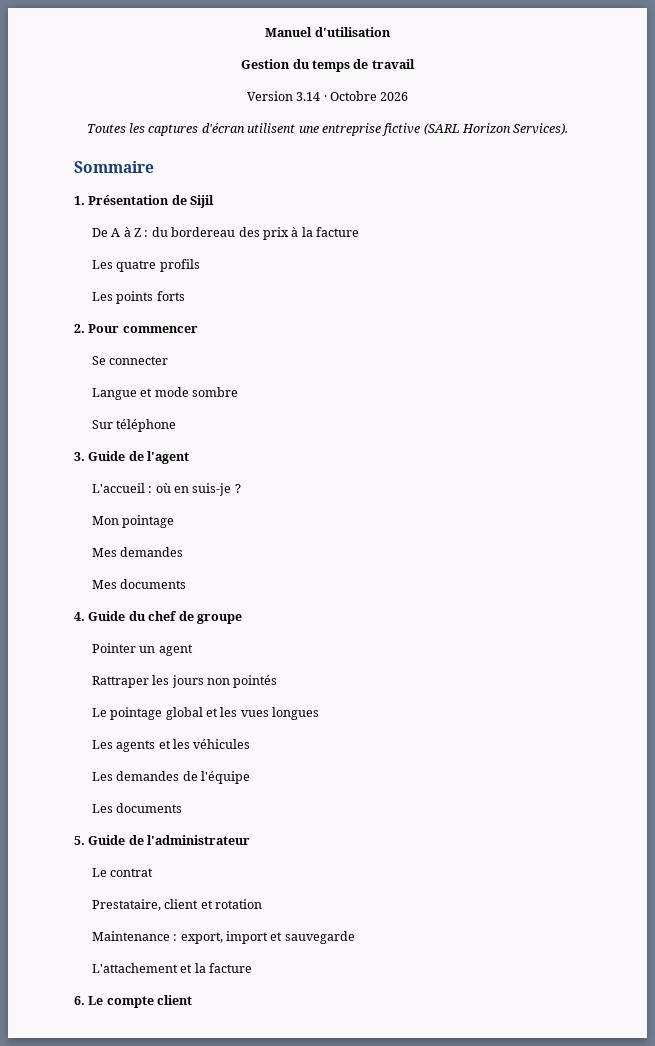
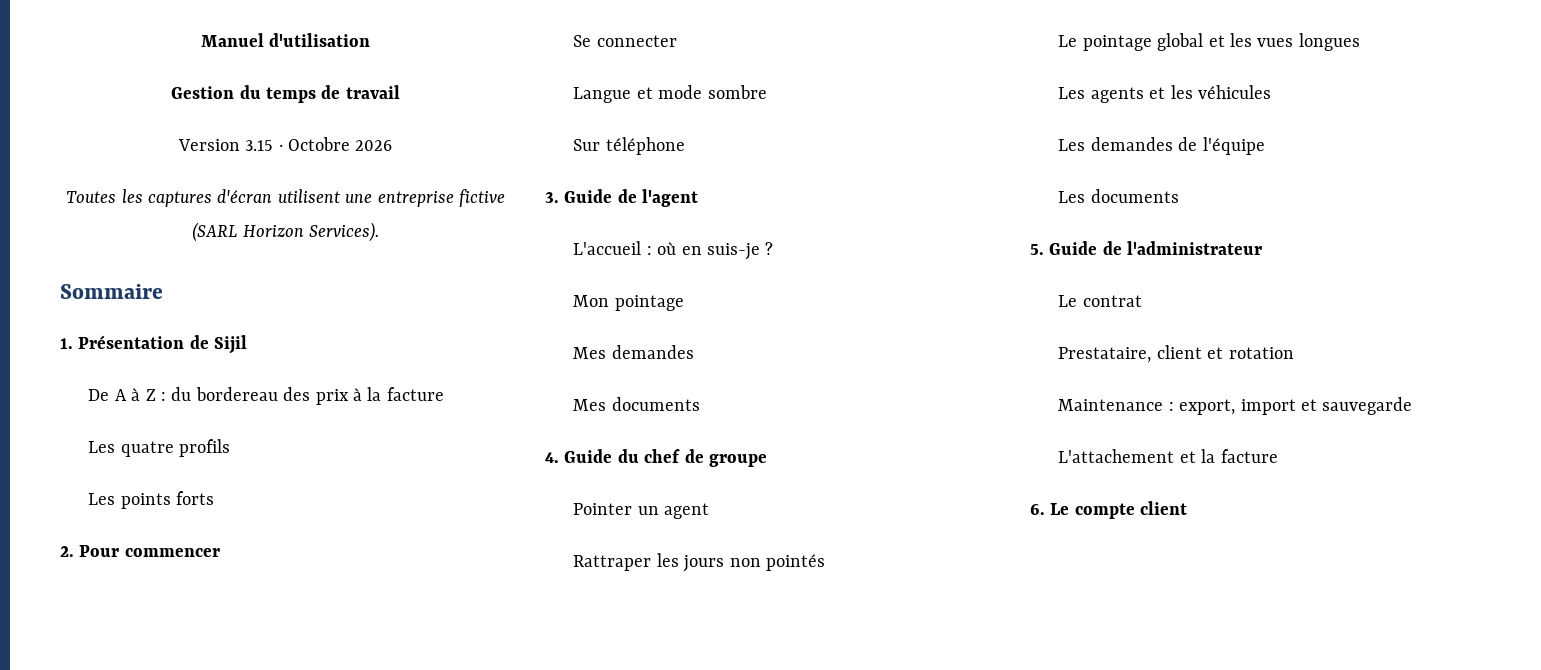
[296,92,321,101] 3.14 -> [245,140,274,151] 3.15

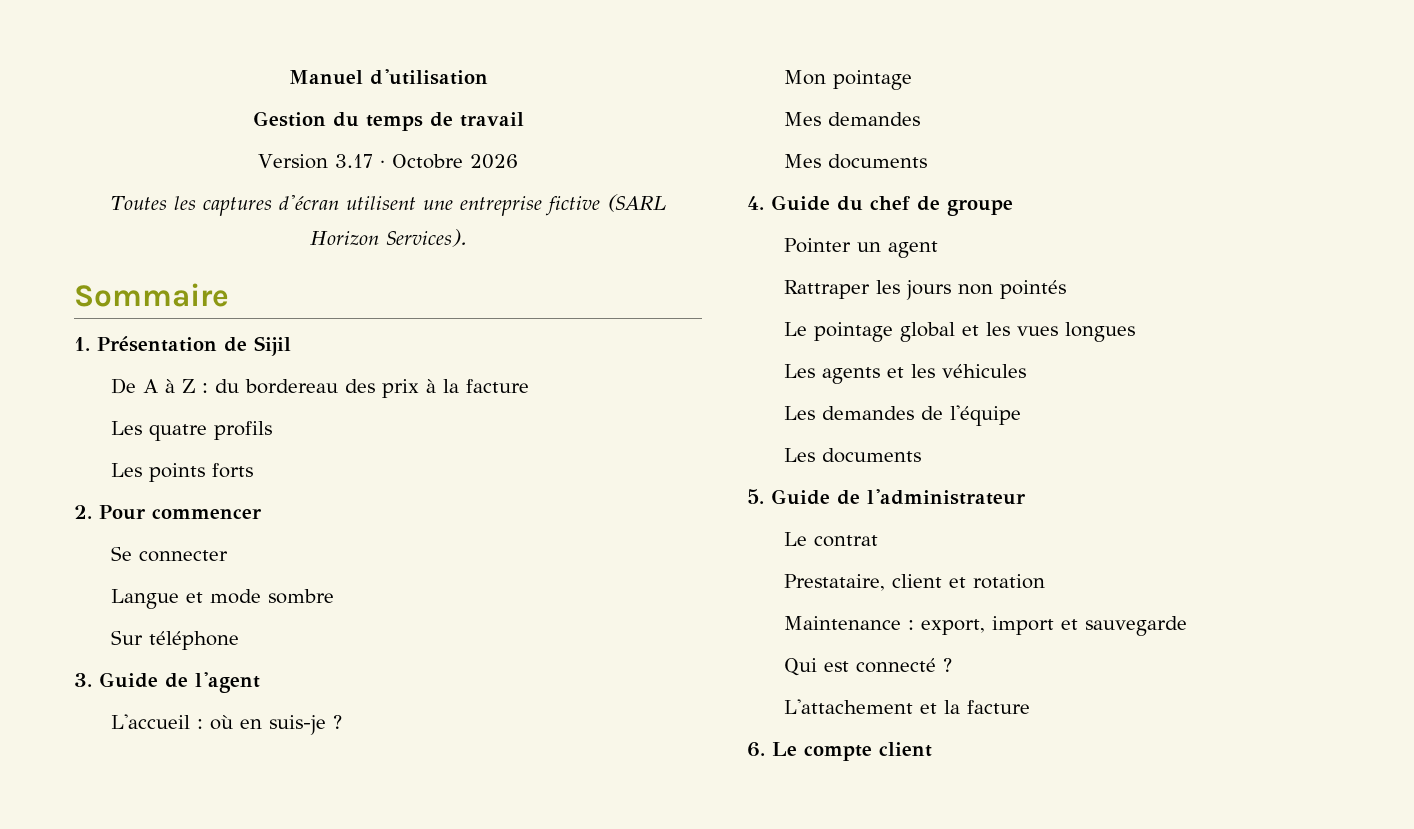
[245,140,274,151] 3.15 -> [334,154,373,168] 3.17
(1413, 406) none -> [784,658,953,676] // Qui est connecté ?

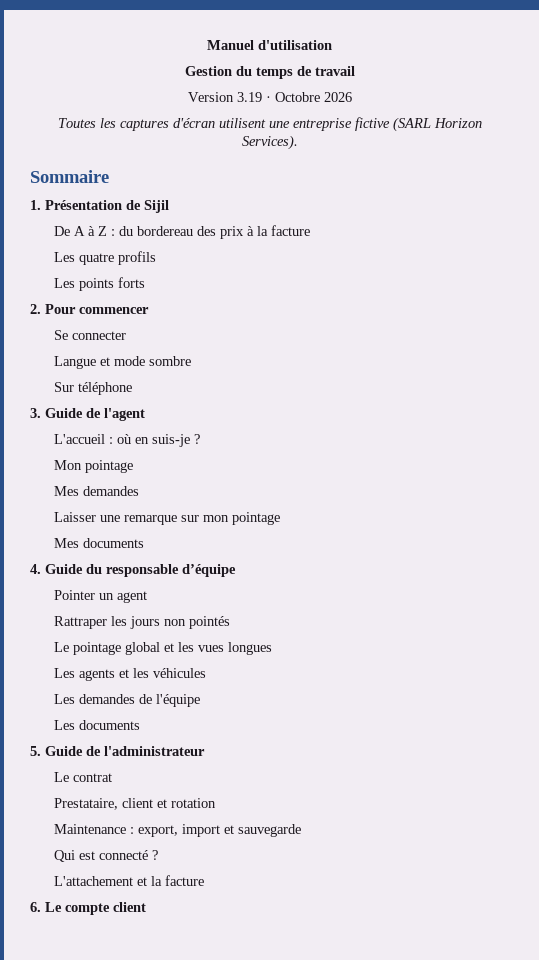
[334,154,373,168] 3.17 -> [236,92,262,102] 3.19
(921, 119) none -> [53,512,280,525] // Laisser une remarque sur mon pointage
[870,196,1013,216] chef de groupe -> [106,564,236,577] responsable d’équipe

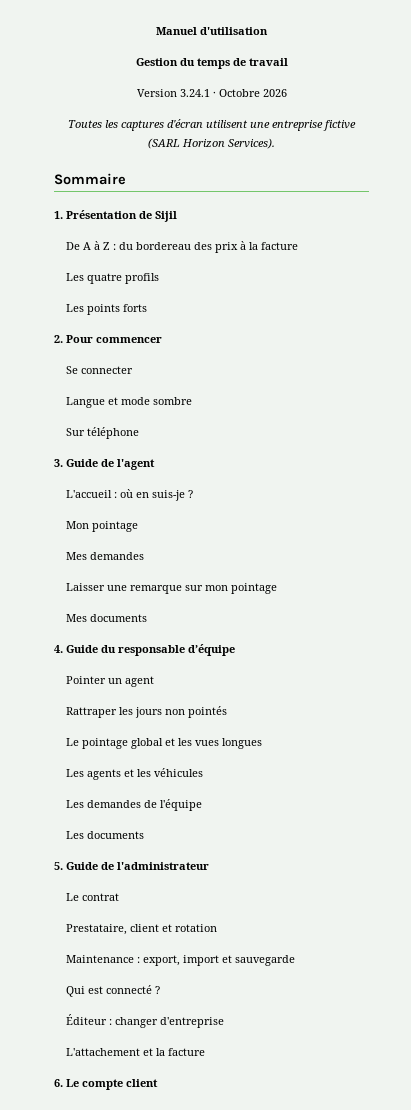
[236,92,262,102] 3.19 -> [179,89,210,97] 3.24.1
(158, 855) none -> [66,1014,225,1028] // Éditeur : changer d'entreprise

